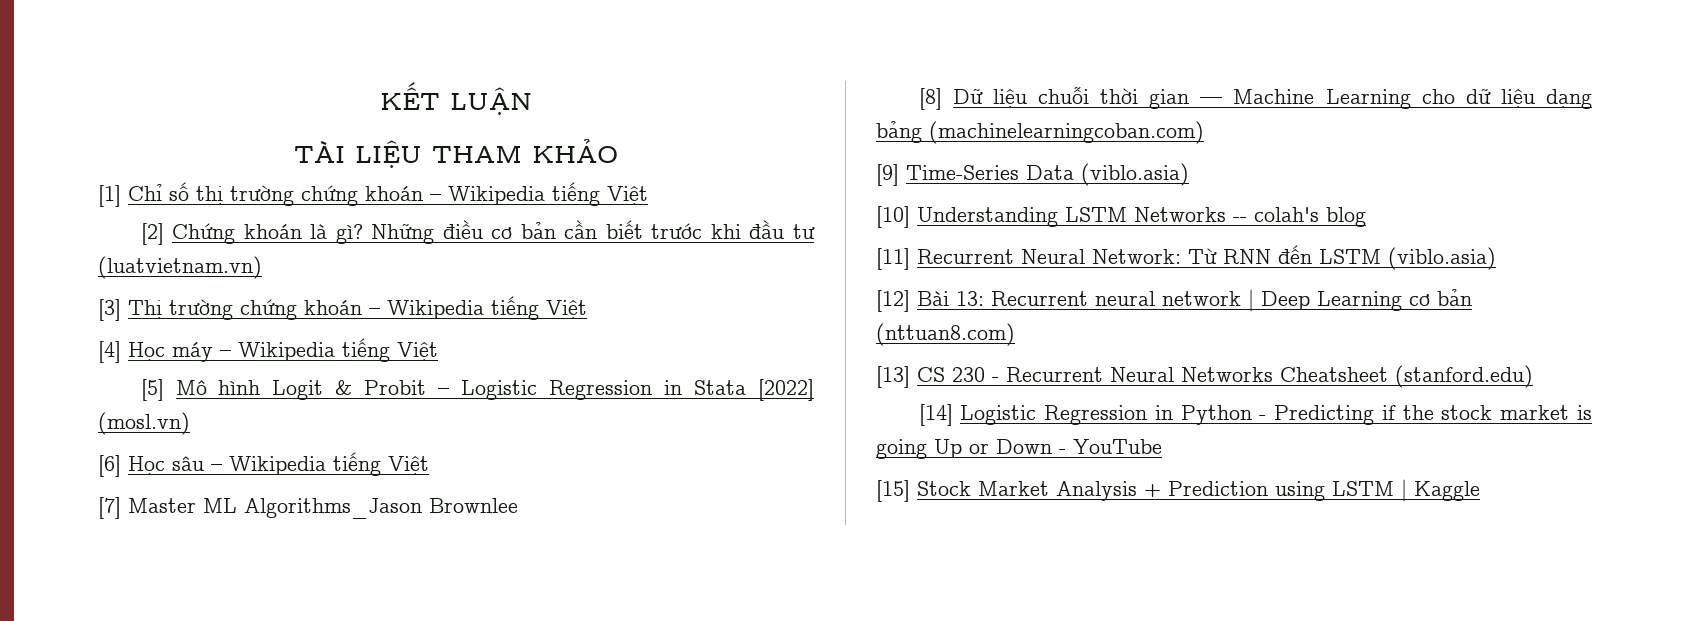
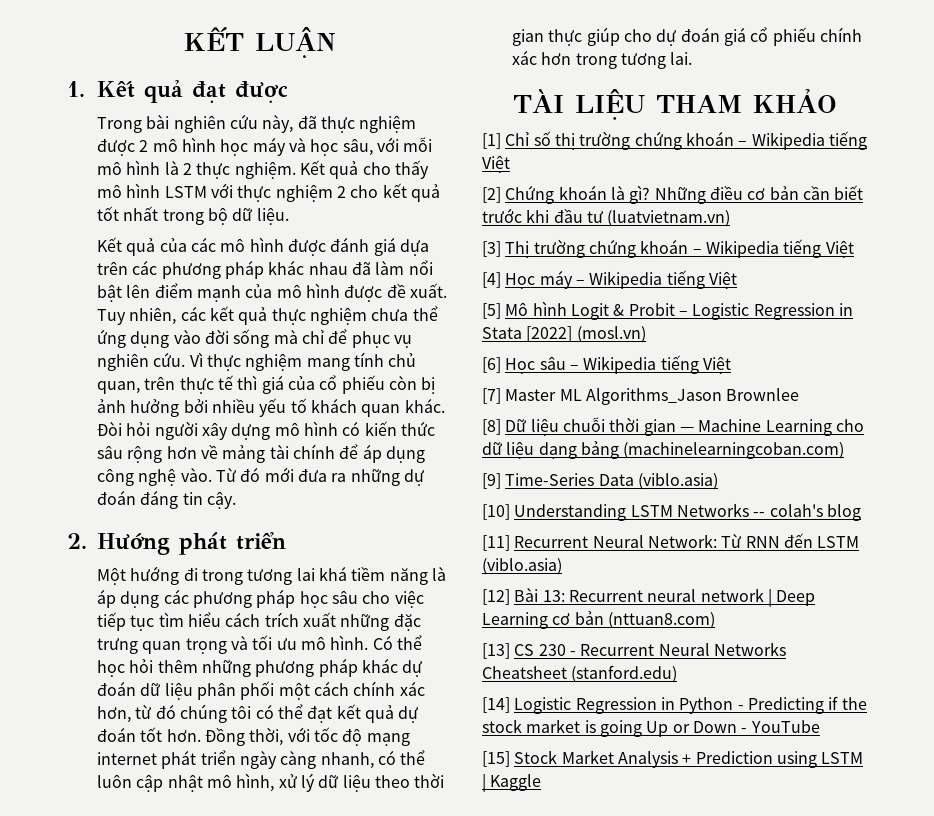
(532, 101) none -> [67,80,289,103] [97,114,417,133] [97,137,433,156] [97,160,429,179] [97,183,440,202] [97,206,289,225] [97,237,429,256] [97,260,433,279] [97,283,447,302] [97,306,438,325] [97,329,412,348] [97,352,417,371] [97,375,436,394] [97,398,445,417] [97,421,435,440] [97,444,425,463] [97,467,424,486] [97,490,237,509] [67,532,287,555] [97,566,446,585] [97,589,424,608] [97,612,421,631] [97,635,422,654] [97,658,423,677] [97,681,425,700] [97,704,419,723] [97,727,410,746] [97,750,426,769] [97,773,445,792] [512,27,862,46] [512,50,693,69] // 1. Kết quả đạt được // Trong bài nghiên cứu này, đã thực nghiệm được 2 mô hình học máy và học sâu, với mỗi mô hình là 2 thực nghiệm. Kết quả cho thấy mô hình LSTM với thực nghiệm 2 cho kết quả tốt nhất trong bộ dữ liệu. // Kết quả của các mô hình được đánh giá dựa trên các phương pháp khác nhau đã làm nổi bật lên điểm mạnh của mô hình được đề xuất. Tuy nhiên, các kết quả thực nghiệm chưa thể ứng dụng vào đời sống mà chỉ để phục vụ nghiên cứu. Vì thực nghiệm mang tính chủ quan, trên thực tế thì giá của cổ phiếu còn bị ảnh hưởng bởi nhiều yếu tố khách quan khác. Đòi hỏi người xây dựng mô hình có kiến thức sâu rộng hơn về mảng tài chính để áp dụng công nghệ vào. Từ đó mới đưa ra những dự đoán đáng tin cậy. // 2. Hướng phát triển // Một hướng đi trong tương lai khá tiềm năng là áp dụng các phương pháp học sâu cho việc tiếp tục tìm hiểu cách trích xuất những đặc trưng quan trọng và tối ưu mô hình. Có thể học hỏi thêm những phương pháp khác dự đoán dữ liệu phân phối một cách chính xác hơn, từ đó chúng tôi có thể đạt kết quả dự đoán tốt hơn. Đồng thời, với tốc độ mạng internet phát triển ngày càng nhanh, có thể luôn cập nhật mô hình, xử lý dữ liệu theo thời gian thực giúp cho dự đoán giá cổ phiếu chính xác hơn trong tương lai.

